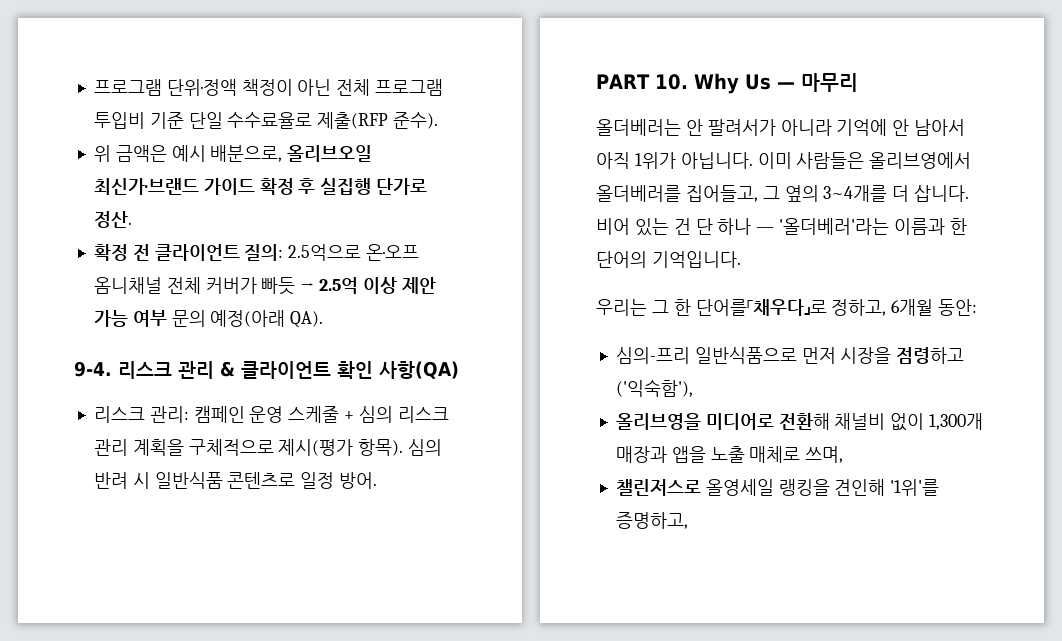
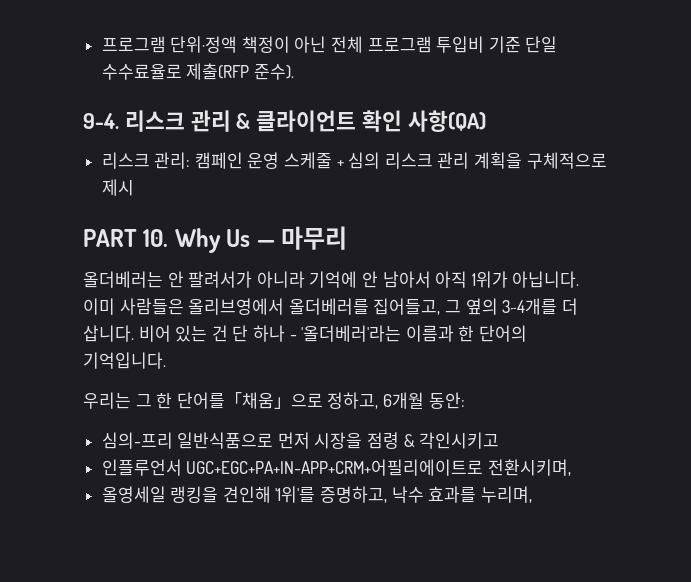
[93,145,373,162] [93,178,428,195] [93,211,132,228] [93,244,420,261] [93,277,436,295] [93,310,324,328] // 위 금액은 예시 배분으로, 올리브오일 최신가·브랜드 가이드 확정 후 실집행 단가로 정산. // 확정 전 클라이언트 질의: 2.5억으로 온·오프 옴니채널 전체 커버가 빠듯 → 2.5억 이상 제안 가능 여부 문의 예정(아래 QA). -> (294, 72) none
[278,439,443,456] [93,472,378,489] 제시(평가 항목). 심의 반려 시 일반식품 콘텐츠로 일정 방어. -> [101,179,134,196] 제시
[756,227,775,232] — -> [289,335,297,340] -
[752,299,827,316] 채우다」로 -> [241,392,323,409] 채움」으로
[896,347,965,364] [615,379,693,397] [615,413,984,431] [615,446,844,463] [615,479,701,496] 점령하고 ('익숙함'), // 올리브영을 미디어로 전환해 채널비 없이 1,300개 매장과 앱을 노출 매체로 쓰며, // 챌린저스로 -> [367,432,500,449] [101,459,571,476] 점령 & 각인시키고 // 인플루언서 UGC+EGC+PA+IN-APP+CRM+어필리에이트로 전환시키며, //
(688, 520) none -> [391,486,532,503] 낙수 효과를 누리며,

